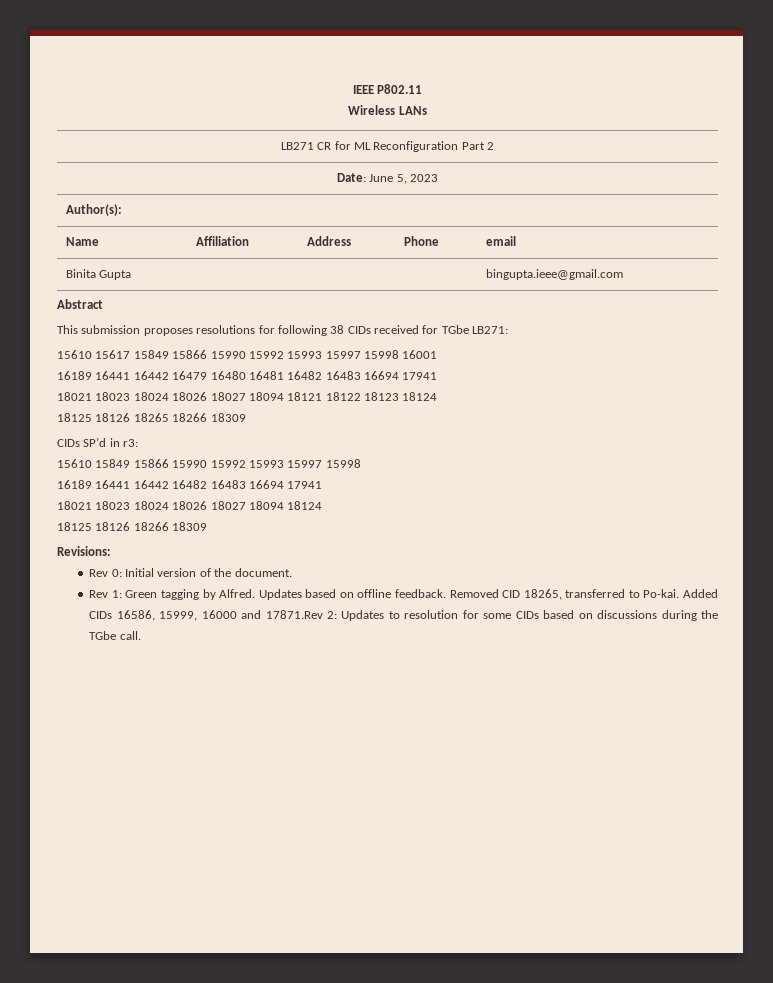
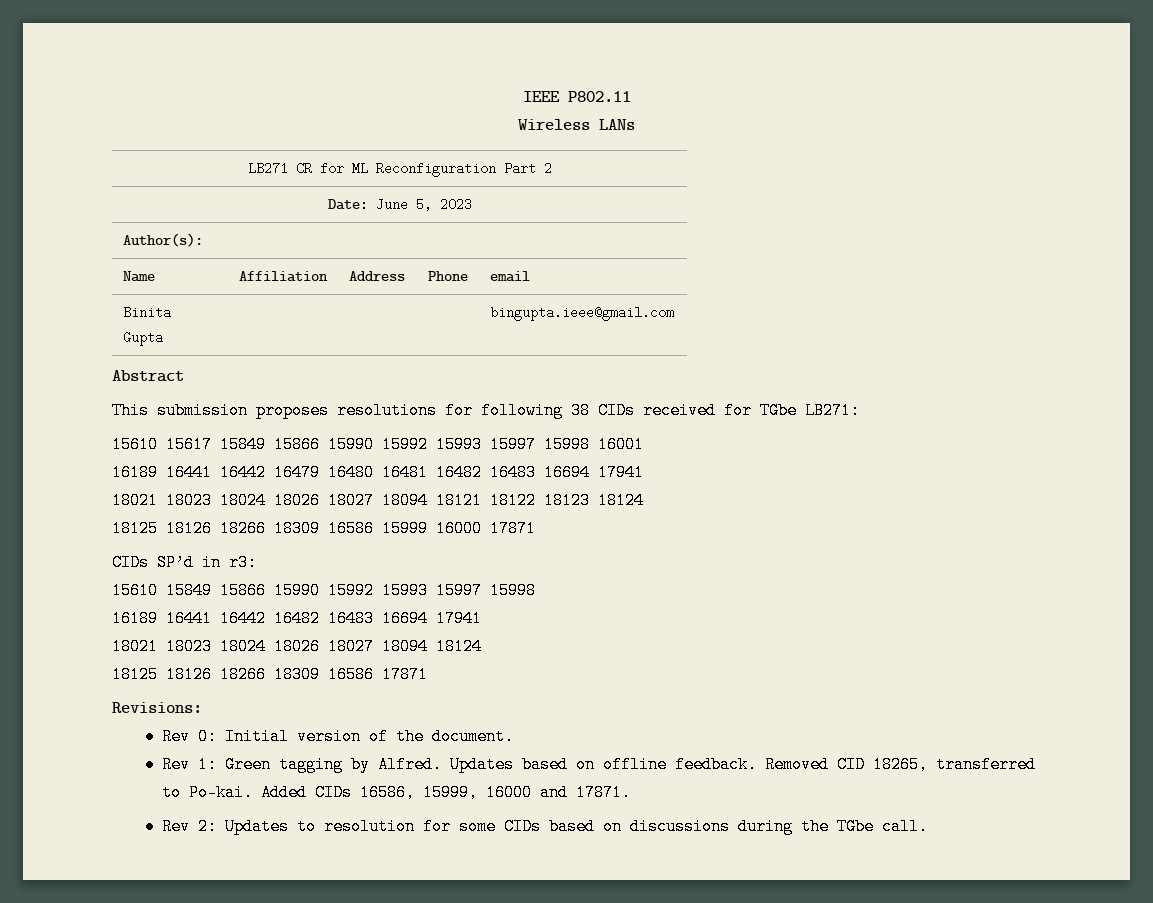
[133,413,246,422] 18265 18266 18309 -> [220,520,536,537] 18266 18309 16586 15999 16000 17871
(208, 526) none -> [328,666,428,683] 16586 17871
[265,610,323,619] 17871.Rev -> [575,784,631,801] [161,818,190,835] 17871. // Rev

